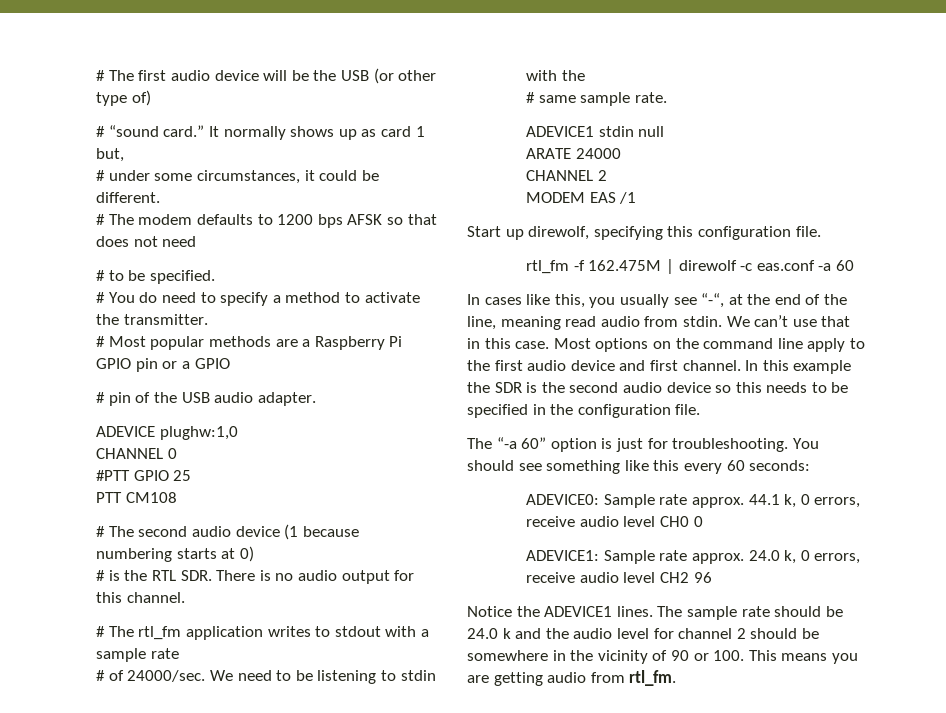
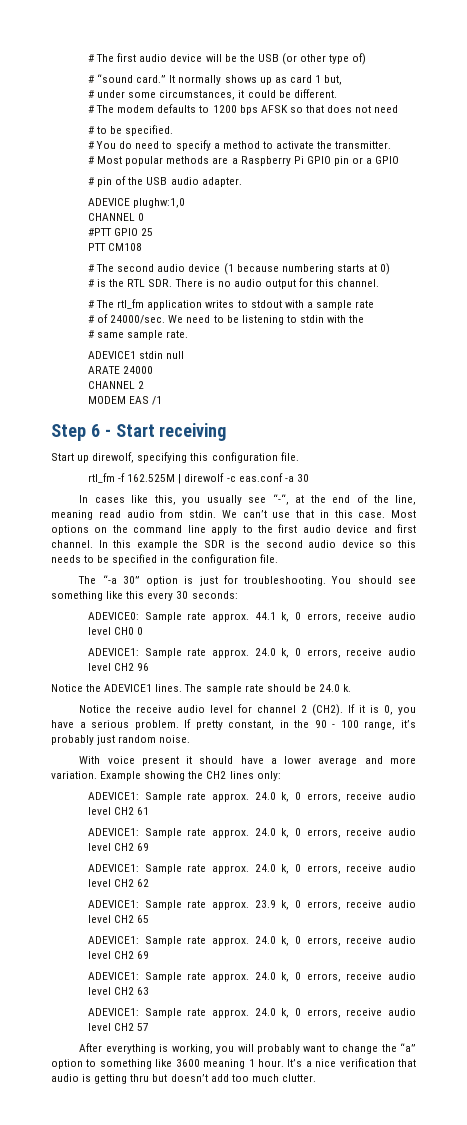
(637, 198) none -> [51,423,227,441] // Step 6 - Start receiving
[588,260,662,271] 162.475M -> [127,474,176,482] 162.525M
[835,260,854,271] 60 -> [296,474,309,482] 30
[521,437,547,449] 60” -> [122,576,140,584] 30”
[726,460,745,471] 60 -> [176,591,189,599] 30
[502,628,569,639] k and the -> [343,684,352,692] [79,705,173,713] k. // Notice the receive
[750,628,819,639] [467,650,858,664] [467,670,677,686] should be somewhere in the vicinity of 90 or 100. This means you are getting audio from rtl_fm. -> [312,704,416,716] [51,719,417,730] [51,735,191,745] [79,756,417,766] [51,771,281,781] [88,792,416,802] [88,807,150,815] [88,828,416,838] [88,843,150,851] [88,864,416,874] [88,879,150,887] [88,900,416,910] [88,915,150,923] [88,936,416,946] [88,951,150,959] [88,972,416,982] [88,987,150,995] [88,1008,416,1018] [88,1023,150,1031] [79,1043,416,1054] [51,1058,417,1069] [51,1074,316,1084] (CH2). If it is 0, you have a serious problem. If pretty constant, in the 90 - 100 range, it’s probably just random noise. // With voice present it should have a lower average and more variation. Example showing the CH2 lines only: // ADEVICE1: Sample rate approx. 24.0 k, 0 errors, receive audio level CH2 61 // ADEVICE1: Sample rate approx. 24.0 k, 0 errors, receive audio level CH2 69 // ADEVICE1: Sample rate approx. 24.0 k, 0 errors, receive audio level CH2 62 // ADEVICE1: Sample rate approx. 23.9 k, 0 errors, receive audio level CH2 65 // ADEVICE1: Sample rate approx. 24.0 k, 0 errors, receive audio level CH2 69 // ADEVICE1: Sample rate approx. 24.0 k, 0 errors, receive audio level CH2 63 // ADEVICE1: Sample rate approx. 24.0 k, 0 errors, receive audio level CH2 57 // After everything is working, you will probably want to change the “a” option to something like 3600 meaning 1 hour. It’s a nice verification that audio is getting thru but doesn’t add too much clutter.

